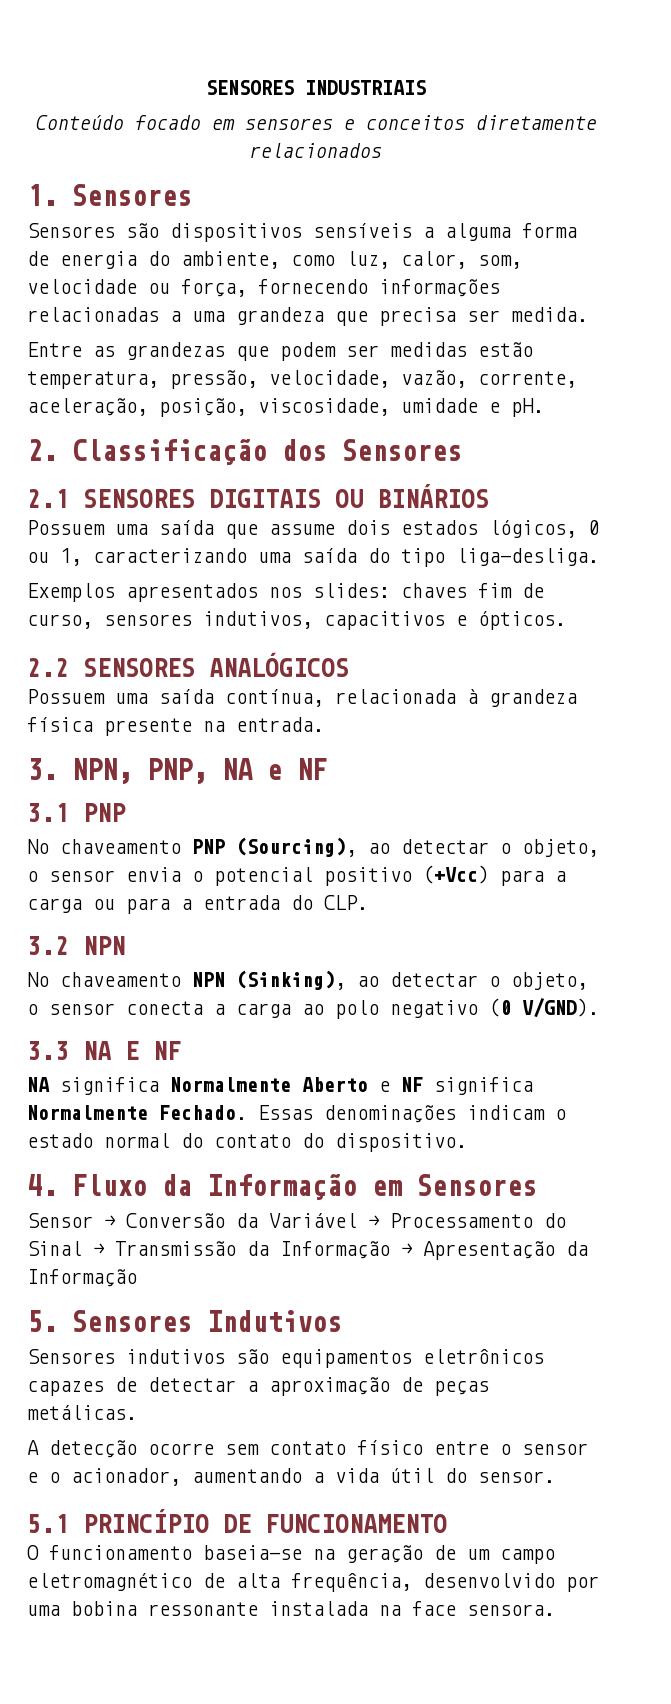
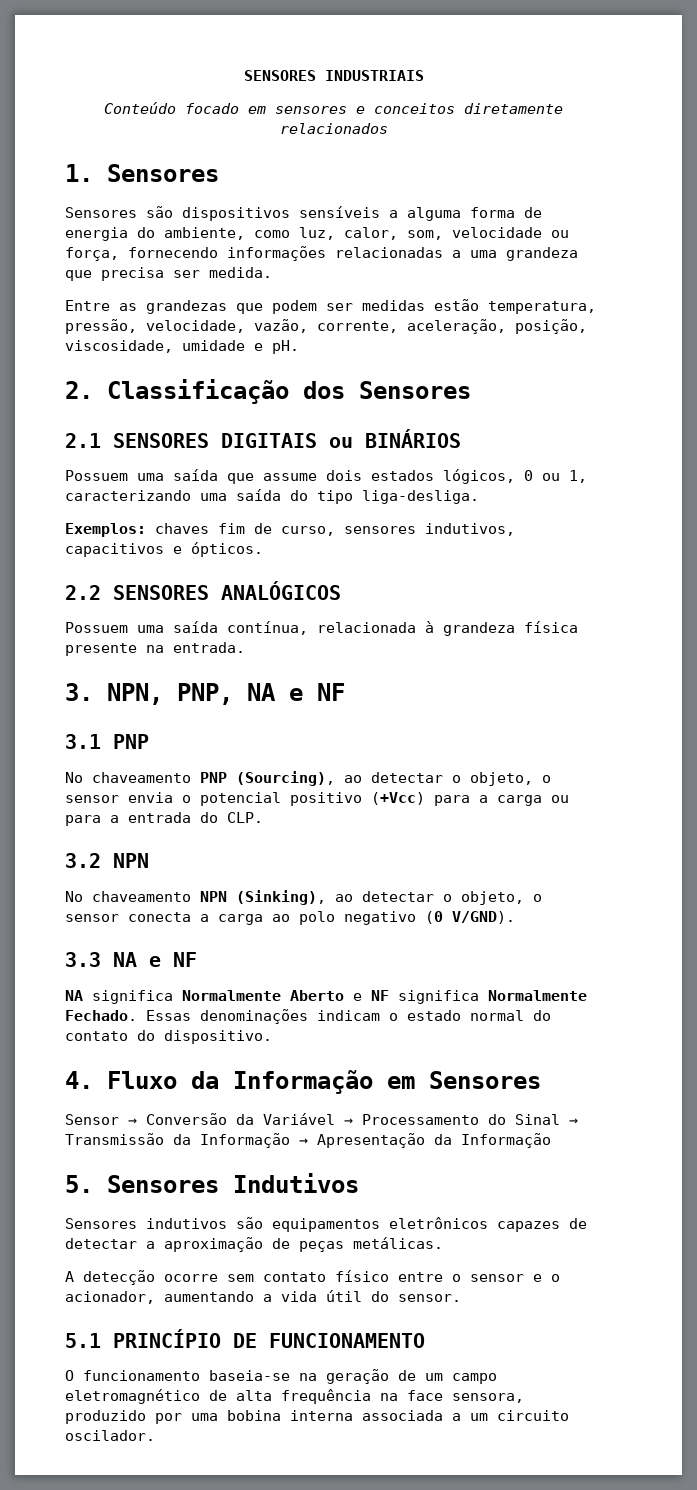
[335,489,363,508] OU -> [329,437,353,448] ou
[27,583,390,602] Exemplos apresentados nos slides: -> [65,523,146,537] Exemplos:
[125,1041,139,1060] E -> [149,956,161,967] e
[291,1573,599,1592] [27,1601,555,1616] frequência, desenvolvido por uma bobina ressonante instalada na face sensora. -> [281,1389,524,1404] [65,1410,569,1424] [65,1430,155,1441] frequência na face sensora, produzido por uma bobina interna associada a um circuito oscilador.

